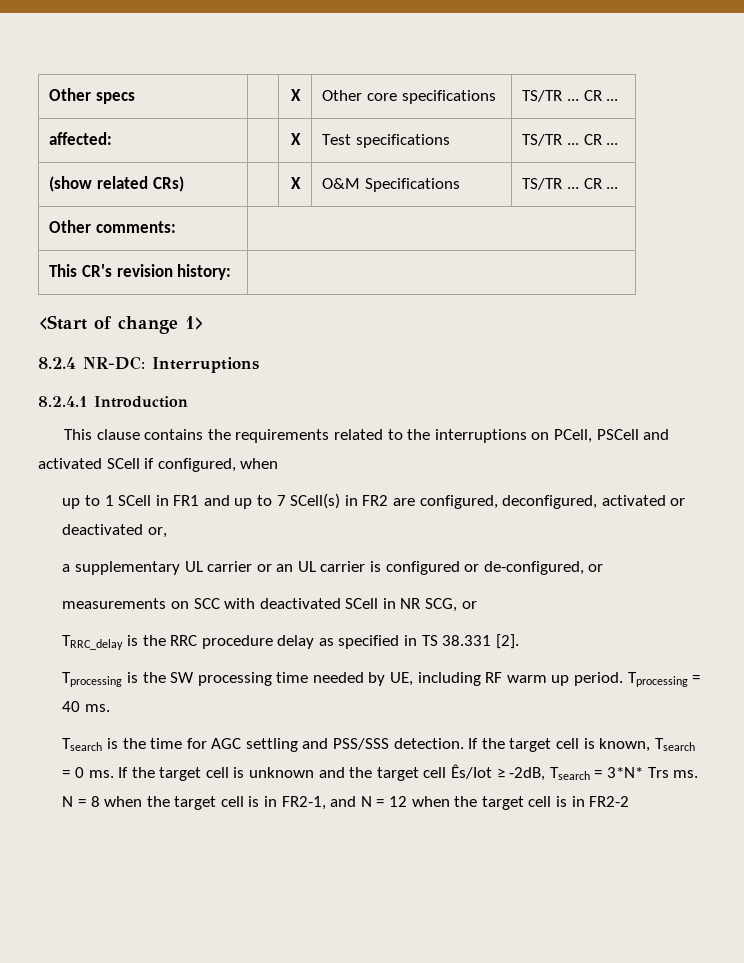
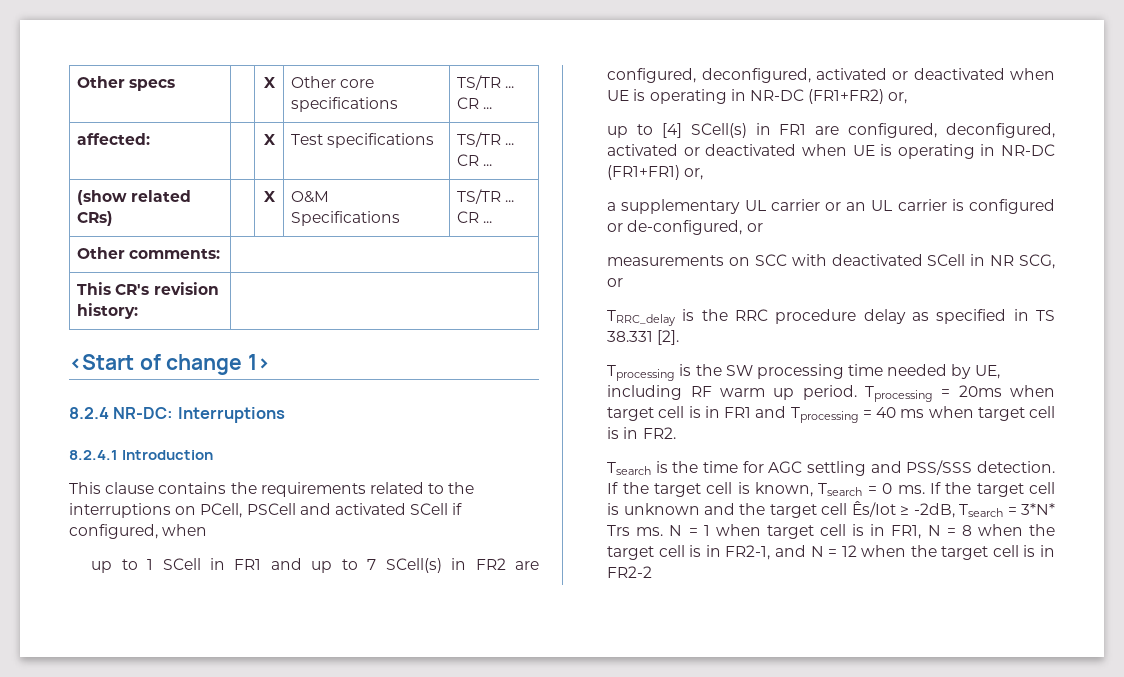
(144, 529) none -> [1010,68,1055,80] [607,89,908,104] [607,123,1055,138] [607,144,1055,159] [607,165,681,180] when UE is operating in NR-DC (FR1+FR2) or, // up to [4] SCell(s) in FR1 are configured, deconfigured, activated or deactivated when UE is operating in NR-DC (FR1+FR1)
[62,701,110,712] 40 ms. -> [958,385,1055,397] [607,406,1055,423] [607,427,676,439] 20ms when target cell is in FR1 and Tprocessing = 40 ms when target cell is in FR2.
(86, 803) none -> [703,524,956,539] 1 when target cell is in FR1, N =

